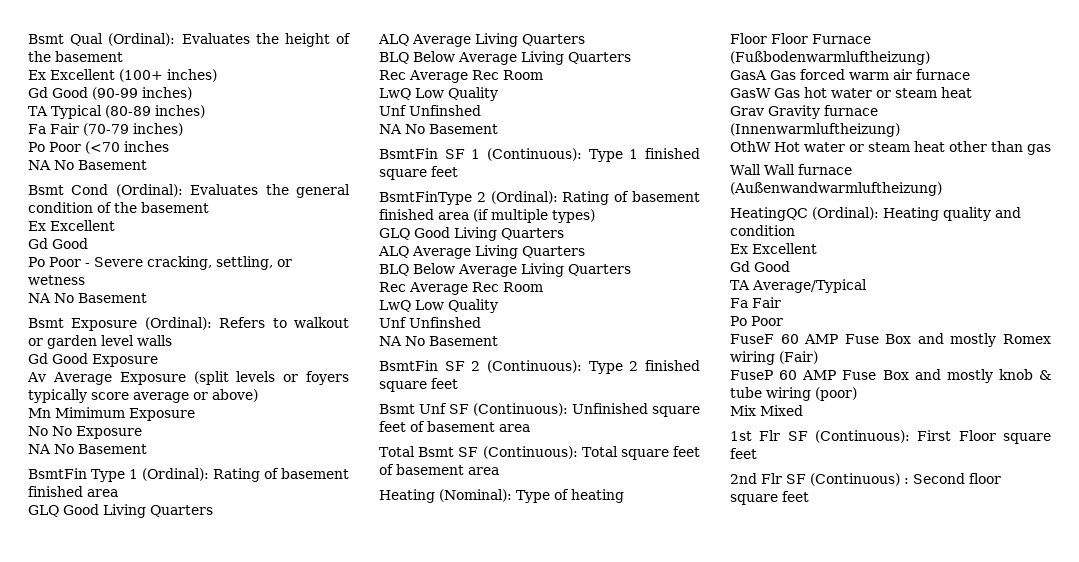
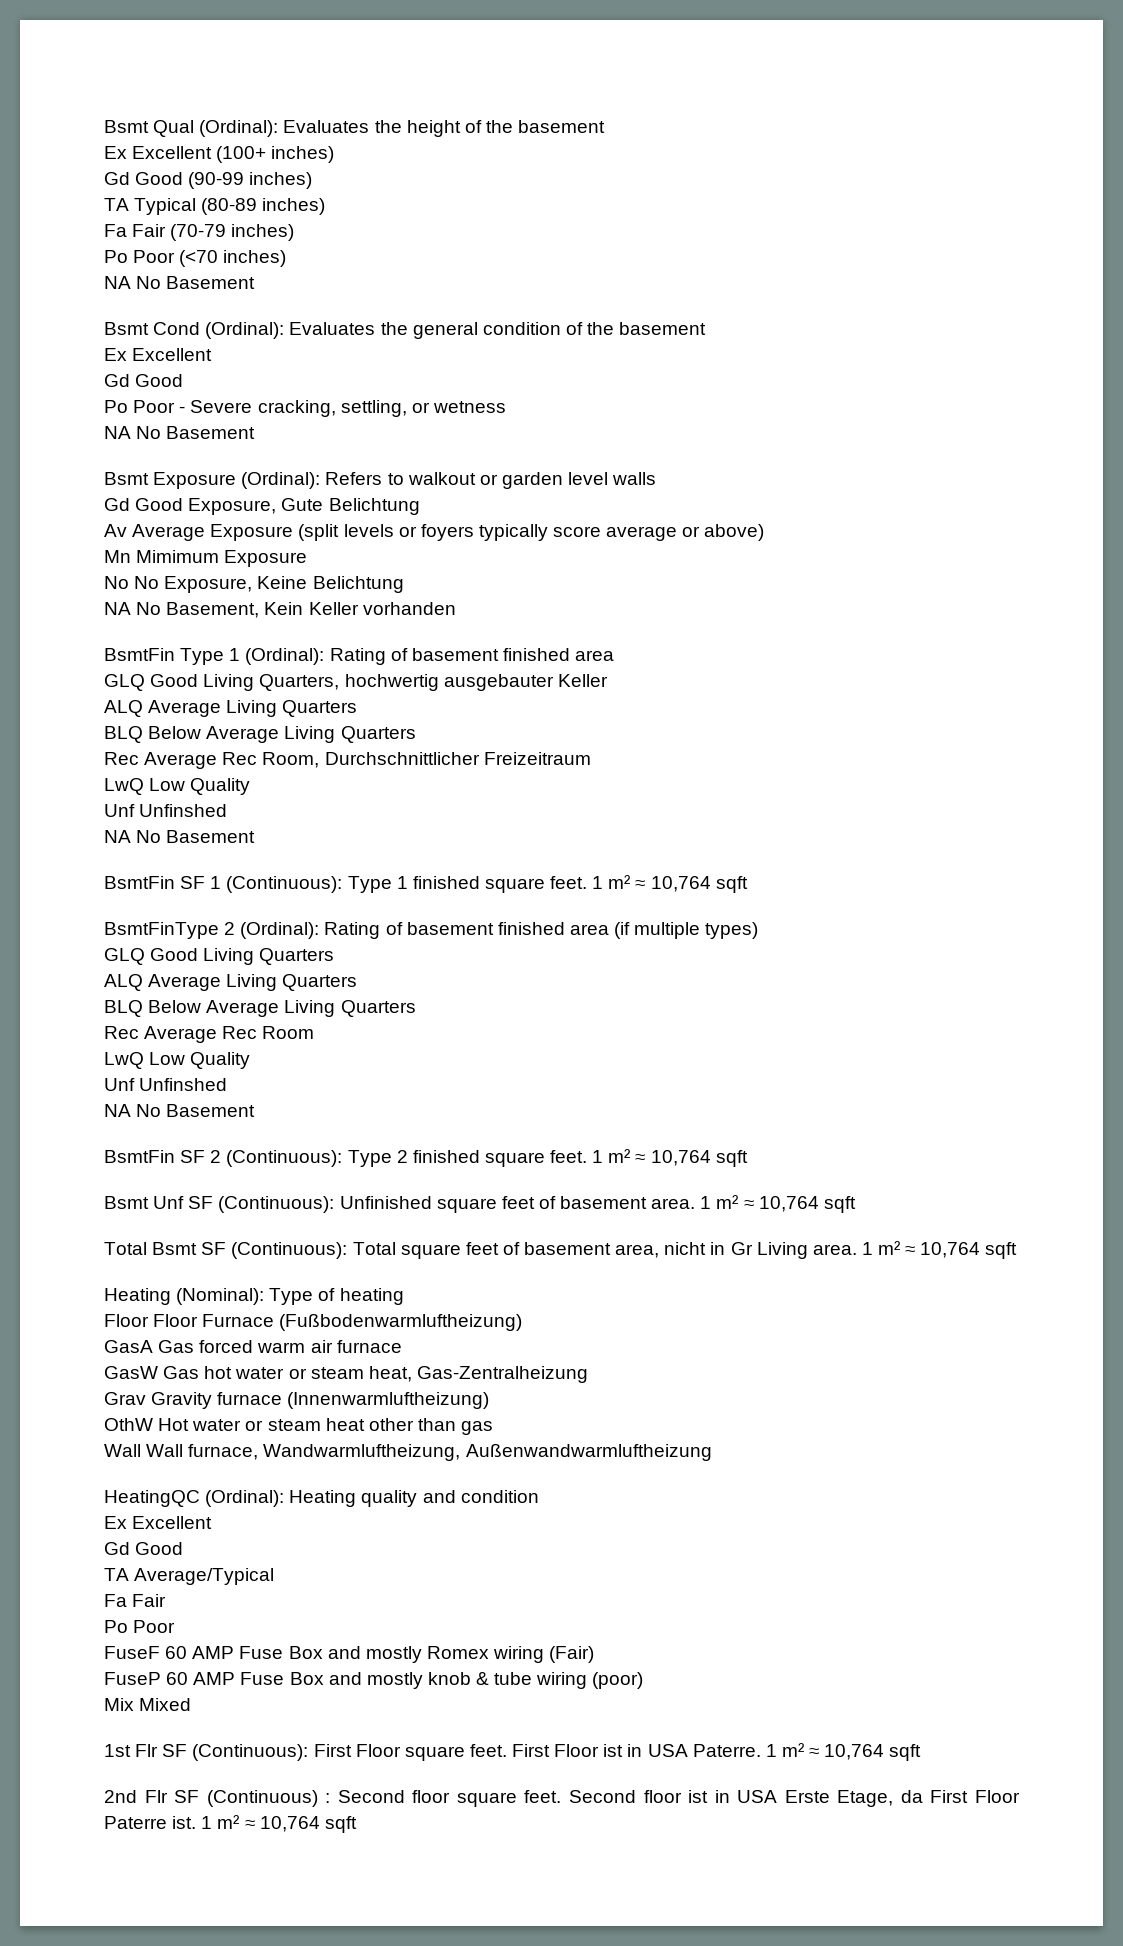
[124,141,169,152] inches -> [223,250,287,267] inches)
[92,354,158,367] Exposure -> [188,498,420,515] Exposure, Gute Belichtung
[76,426,142,439] [28,444,147,454] Exposure // NA No Basement -> [164,576,404,593] [104,602,456,618] Exposure, Keine Belichtung // NA No Basement, Kein Keller vorhanden
[150,505,213,517] Quarters -> [259,674,608,691] Quarters, hochwertig ausgebauter Keller
[503,70,543,80] Room -> [262,752,591,768] Room, Durchschnittlicher Freizeitraum
[431,166,458,177] feet -> [550,875,748,893] feet. 1 m² ≈ 10,764 sqft
[431,378,458,389] feet -> [550,1149,748,1167] feet. 1 m² ≈ 10,764 sqft
[499,424,530,432] area -> [651,1195,856,1213] area. 1 m² ≈ 10,764 sqft
[468,467,499,475] area -> [615,1241,1018,1259] area, nicht in Gr Living area. 1 m² ≈ 10,764 sqft
[941,87,972,98] heat -> [368,1366,588,1383] heat, Gas-Zentralheizung
[797,164,852,175] [730,182,942,196] furnace (Außenwandwarmluftheizung) -> [188,1444,712,1461] furnace, Wandwarmluftheizung, Außenwandwarmluftheizung
[730,448,757,459] feet -> [469,1743,922,1761] feet. First Floor ist in USA Paterre. 1 m² ≈ 10,764 sqft
[782,491,809,502] feet -> [524,1790,1020,1807] [104,1815,357,1833] feet. Second floor ist in USA Erste Etage, da First Floor Paterre ist. 1 m² ≈ 10,764 sqft

